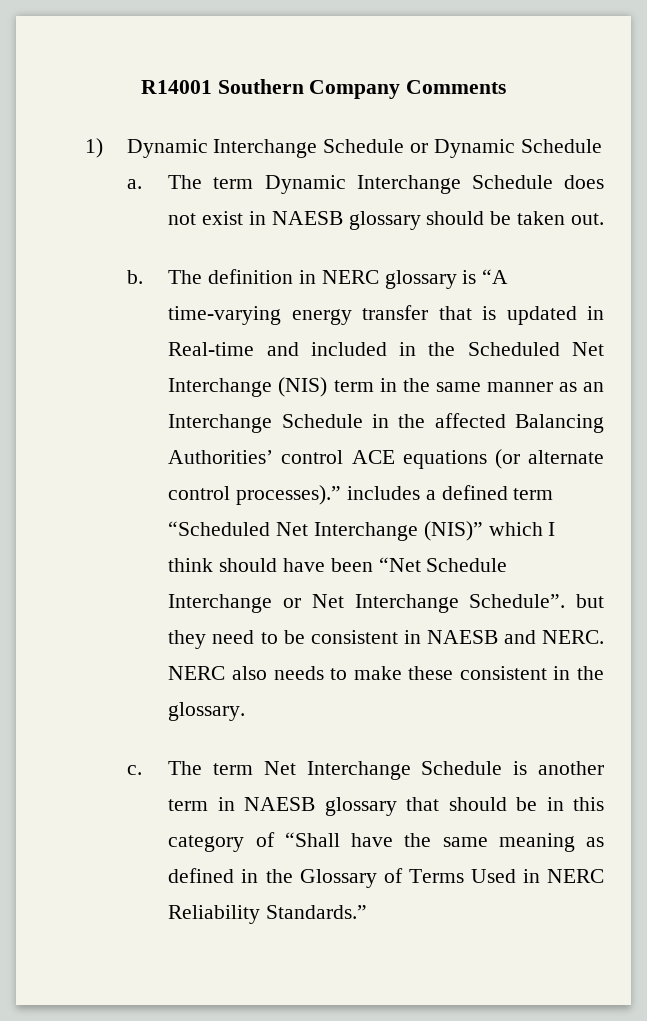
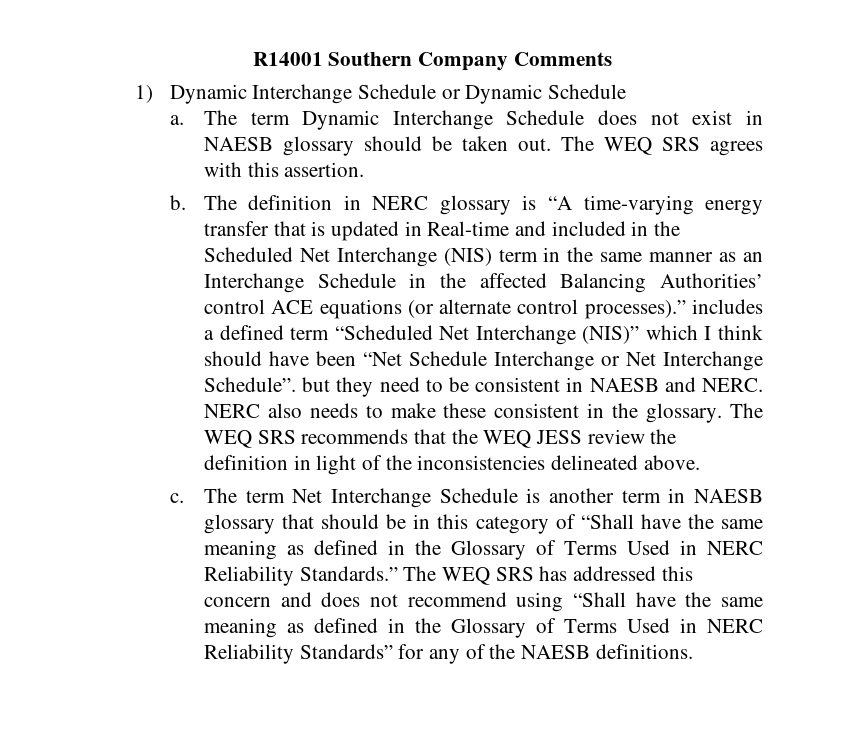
(604, 219) none -> [560,136,763,156] [203,162,365,177] The WEQ SRS agrees with this assertion.
(246, 711) none -> [730,403,763,418] [203,429,677,448] [203,455,700,475] The WEQ SRS recommends that the WEQ JESS review the definition in light of the inconsistencies delineated above.
(368, 912) none -> [403,566,693,585] [203,592,763,612] [203,618,763,638] [203,644,693,664] The WEQ SRS has addressed this concern and does not recommend using “Shall have the same meaning as defined in the Glossary of Terms Used in NERC Reliability Standards” for any of the NAESB definitions.

